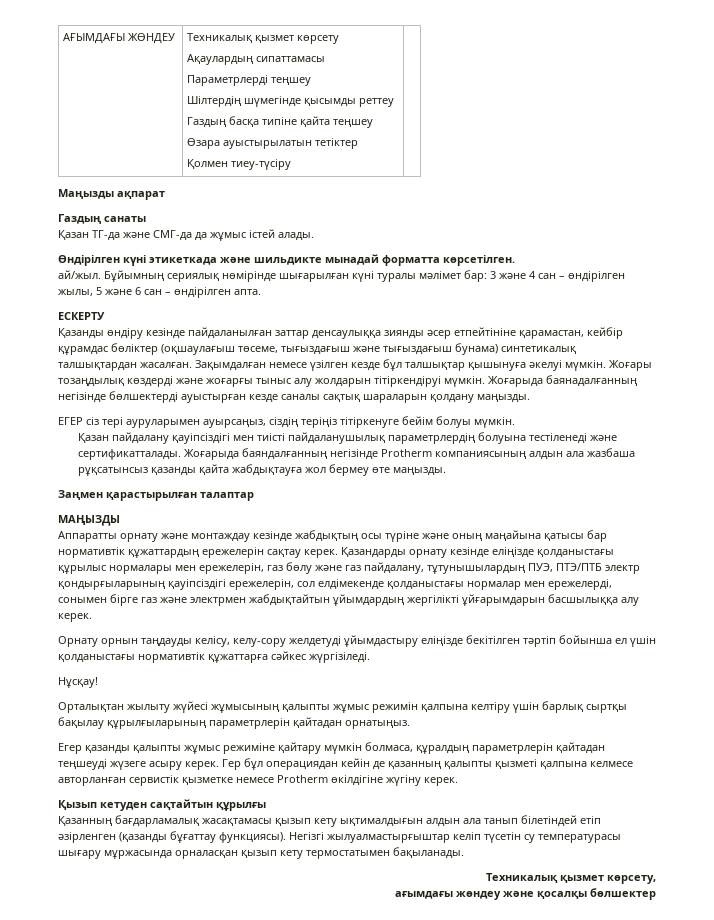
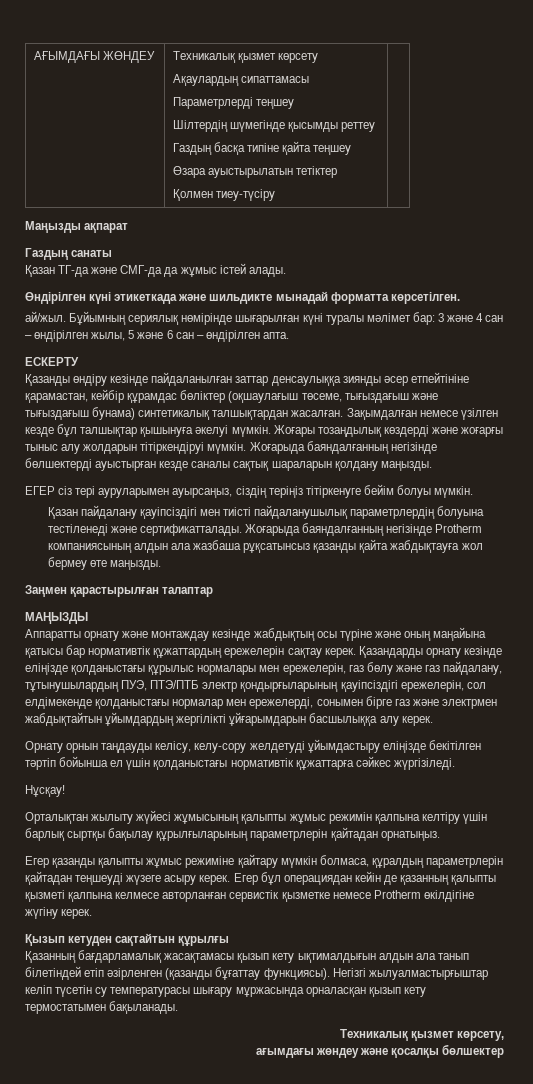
[546,375,637,387] баянадалғанның -> [306,441,389,454] баяндалғанның
[427,565,525,574] тұтунышылардың -> [25,682,119,692] тұтынушылардың
[222,759,241,770] Гер -> [233,873,258,885] Егер

